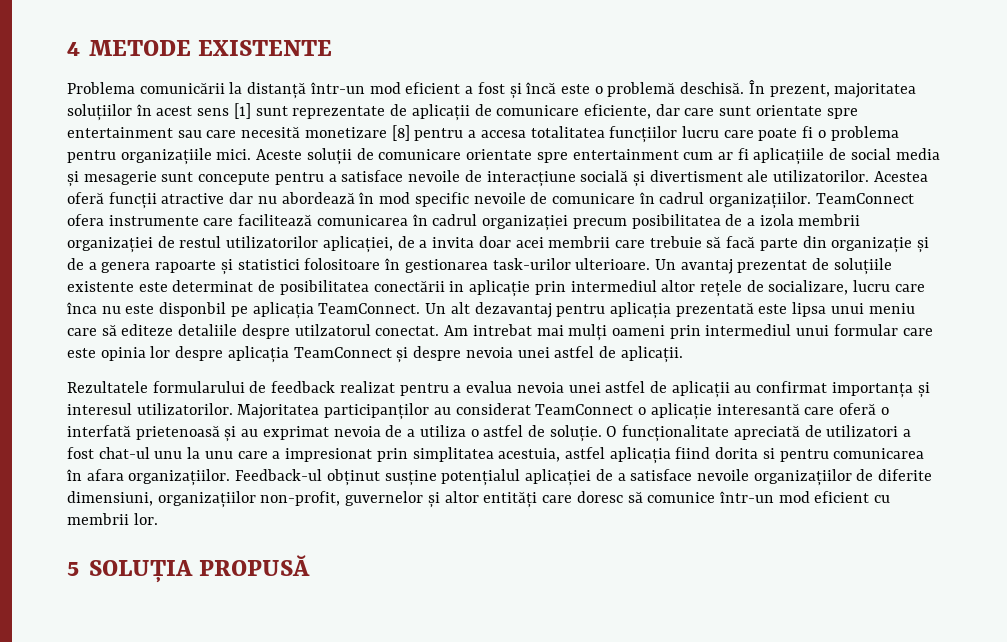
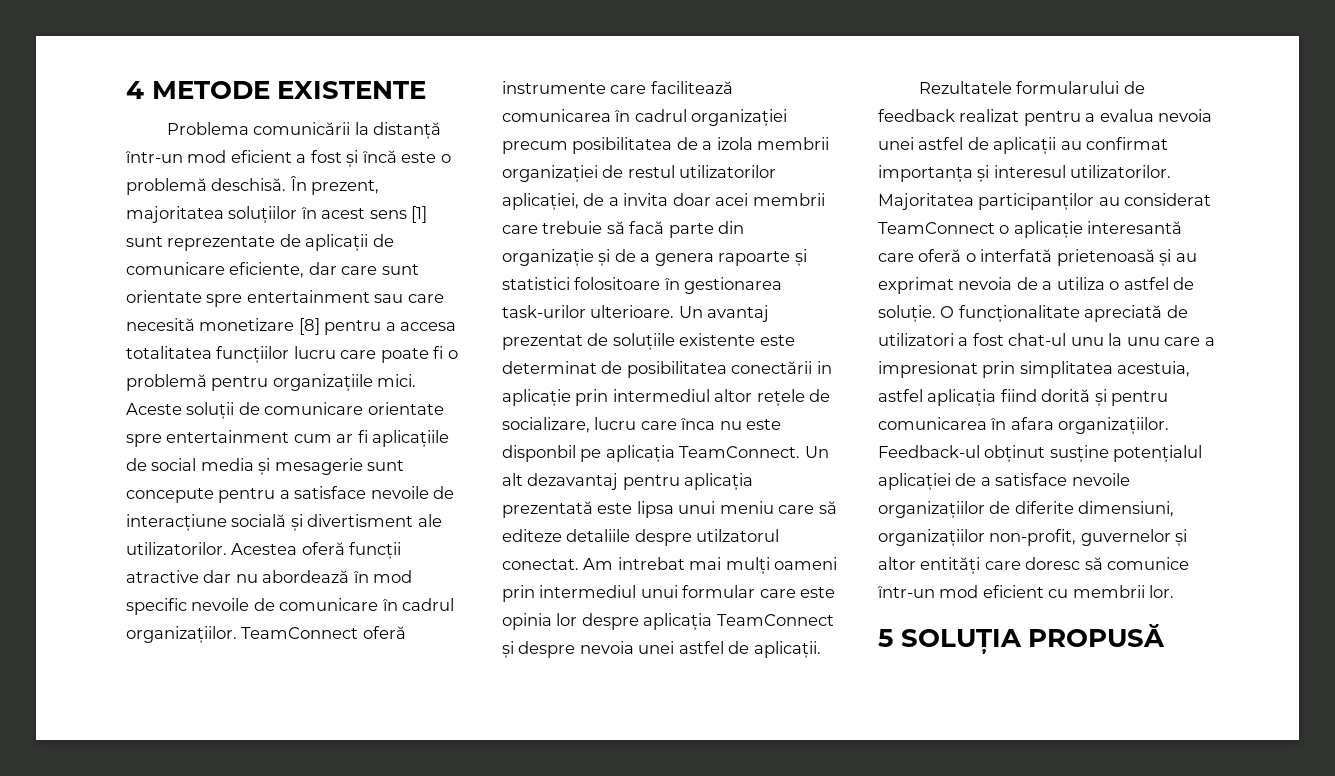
[830,126,899,141] problema -> [126,374,207,391] problemă
[67,214,104,226] ofera -> [362,626,406,639] oferă
[715,447,775,459] dorita si -> [1041,389,1107,406] dorită și

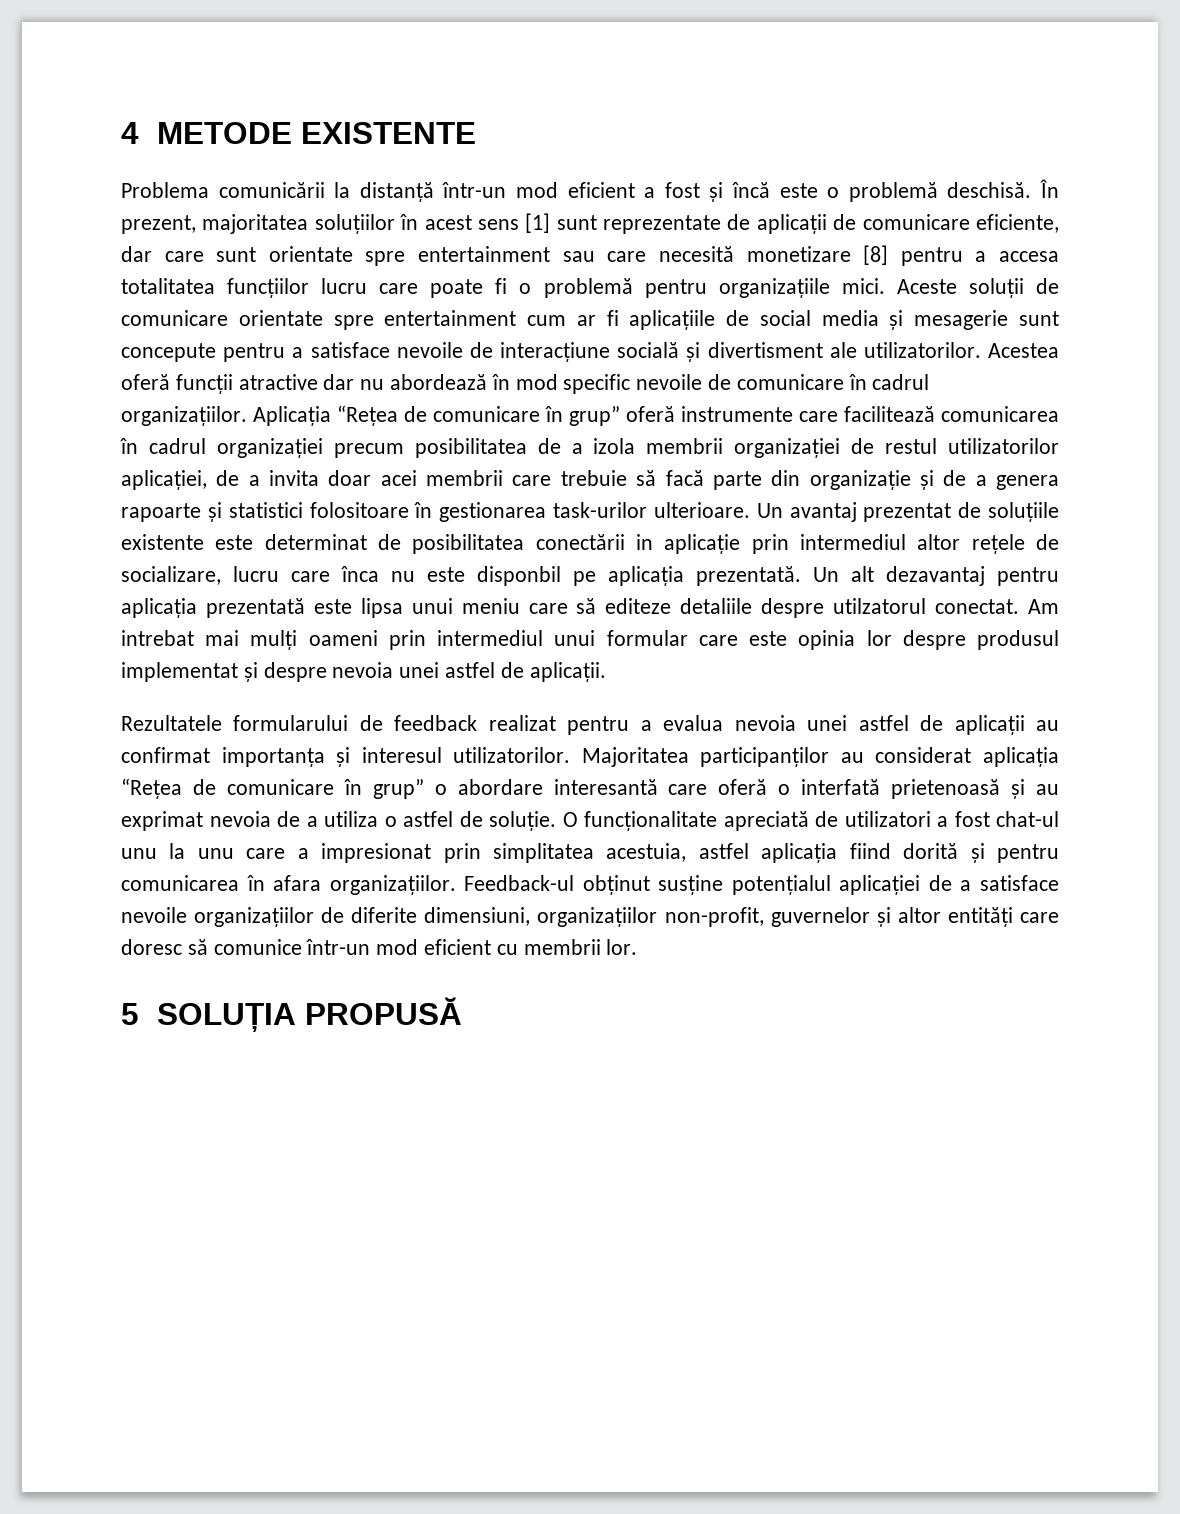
[241,627,359,639] TeamConnect -> [253,405,620,426] Aplicația “Rețea de comunicare în grup”
[679,446,801,458] TeamConnect. -> [696,566,801,586] prezentată.
[643,613,834,630] aplicația TeamConnect -> [977,630,1060,650] [121,662,238,682] produsul implementat
[878,221,1083,238] TeamConnect o aplicație -> [982,747,1059,767] [121,778,543,799] aplicația “Rețea de comunicare în grup” o abordare

